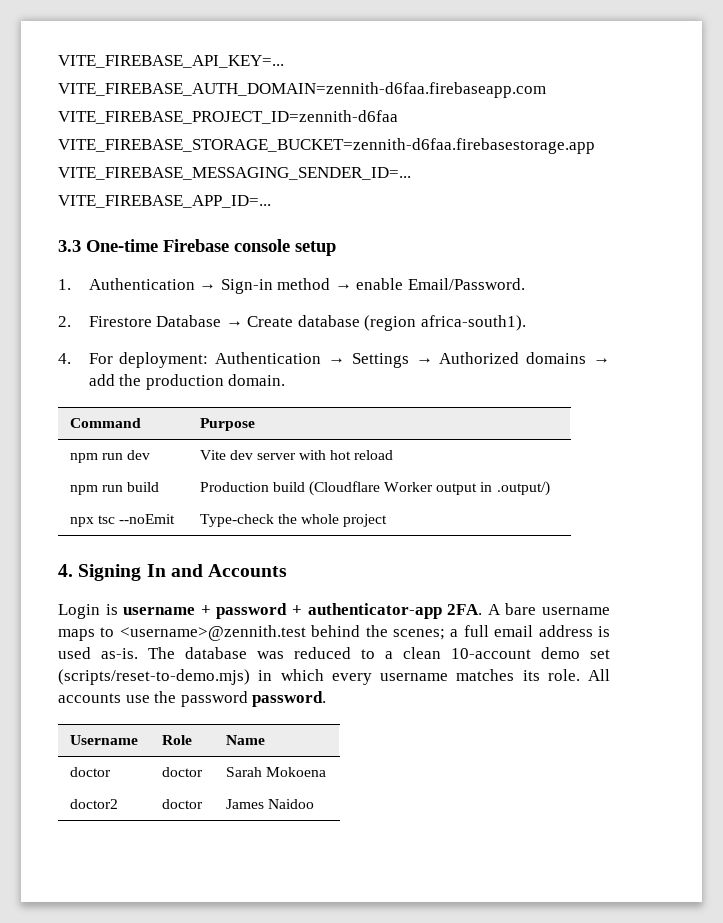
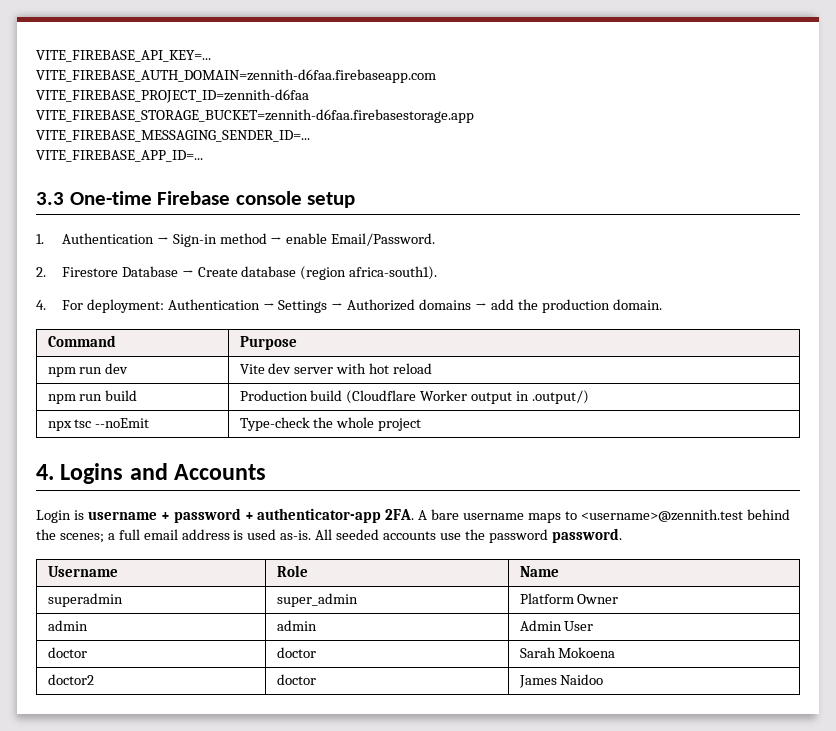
[78,564,166,581] Signing In -> [60,463,124,484] Logins
[148,647,610,659] [58,669,610,685] The database was reduced to a clean 10-account demo set (scripts/reset-to-demo.mjs) in which every username matches its role. All -> [315,529,380,540] All seeded
(265, 740) none -> [47,593,123,607] [276,593,358,607] [519,593,619,604] [47,620,88,631] [276,620,317,631] [519,620,594,631] // superadmin | super_admin | Platform Owner // admin | admin | Admin User

